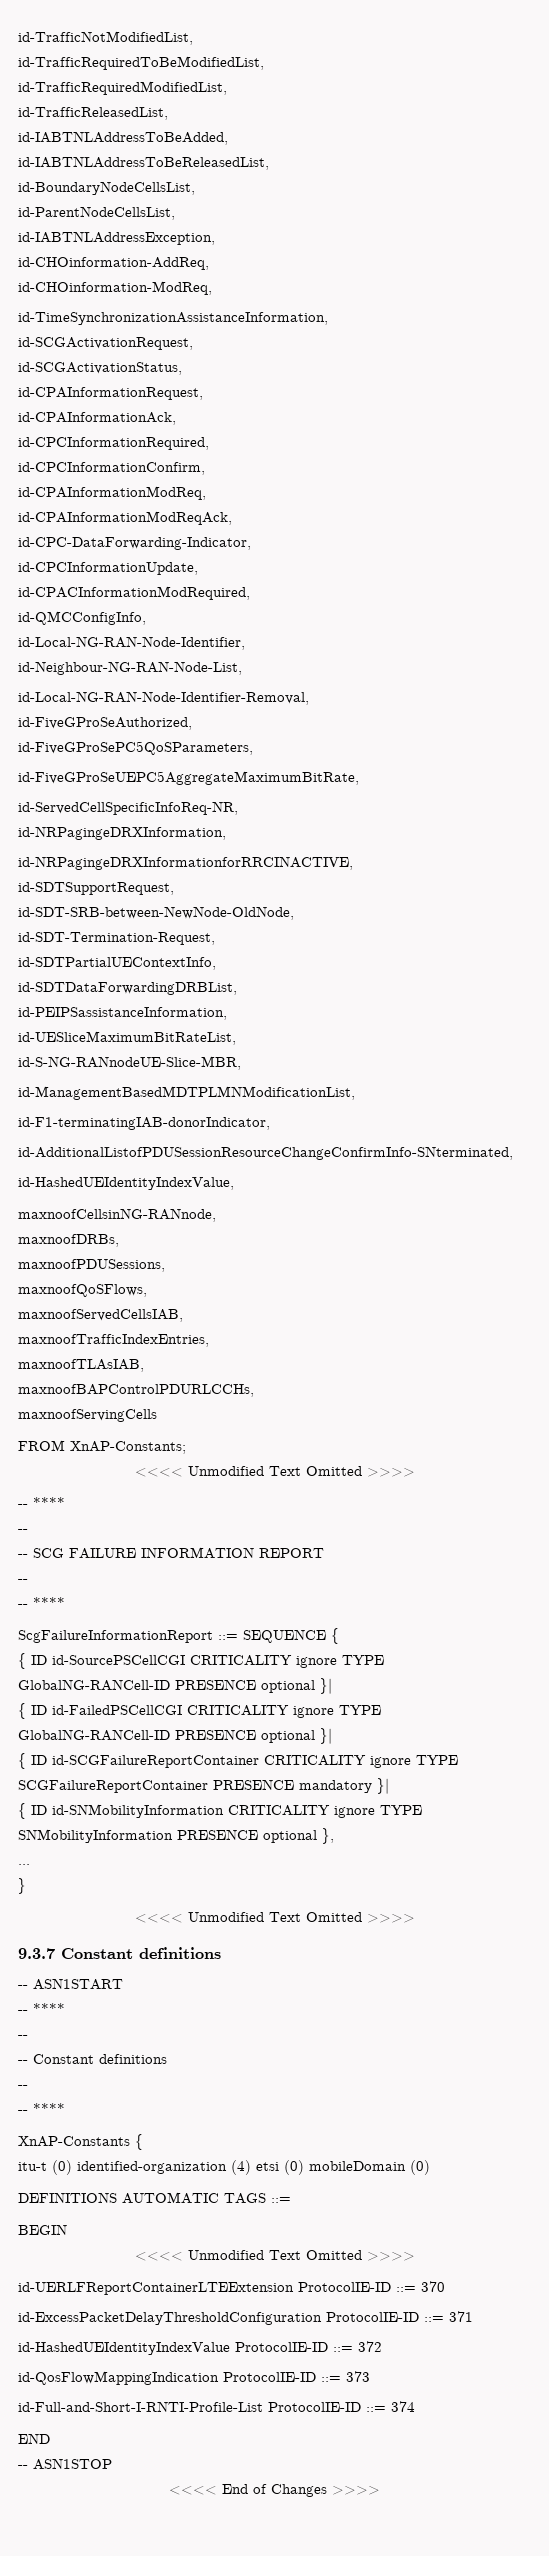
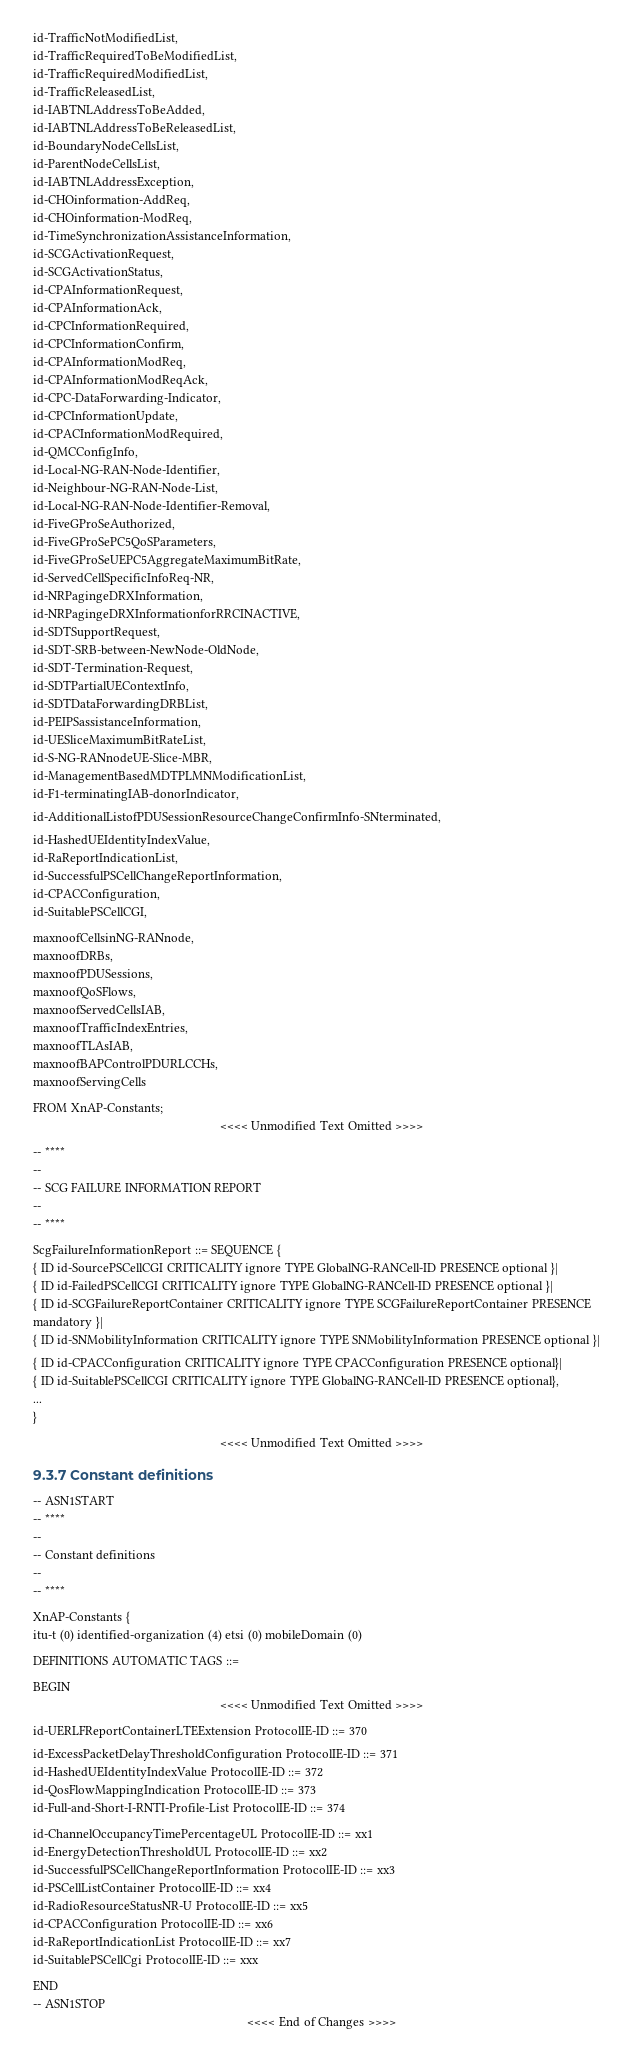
(234, 1183) none -> [33,853,178,865] [33,871,282,883] [33,889,160,901] [33,907,147,918] // id-RaReportIndicationList, // id-SuccessfulPSCellChangeReportInformation, // id-CPACConfiguration, // id-SuitablePSCellCGI,
[322,1828,334,1844] }, -> [592,1334,600,1347] [33,1357,563,1370] [33,1375,560,1388] }| // { ID id-CPACConfiguration CRITICALITY ignore TYPE CPACConfiguration PRESENCE optional}| // { ID id-SuitablePSCellCGI CRITICALITY ignore TYPE GlobalNG-RANCell-ID PRESENCE optional},
(415, 2406) none -> [33,1828,373,1841] [33,1846,327,1859] [33,1864,395,1877] [33,1882,271,1893] [33,1900,308,1911] [33,1918,273,1931] [33,1936,291,1949] [33,1954,259,1967] // id-ChannelOccupancyTimePercentageUL ProtocolIE-ID ::= xx1 // id-EnergyDetectionThresholdUL ProtocolIE-ID ::= xx2 // id-SuccessfulPSCellChangeReportInformation ProtocolIE-ID ::= xx3 // id-PSCellListContainer ProtocolIE-ID ::= xx4 // id-RadioResourceStatusNR-U ProtocolIE-ID ::= xx5 // id-CPACConfiguration ProtocolIE-ID ::= xx6 // id-RaReportIndicationList ProtocolIE-ID ::= xx7 // id-SuitablePSCellCgi ProtocolIE-ID ::= xxx

